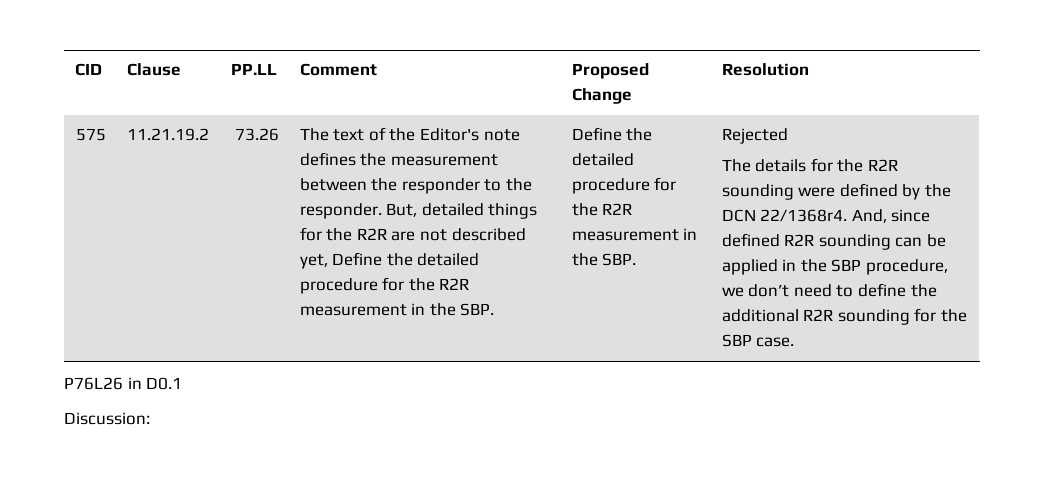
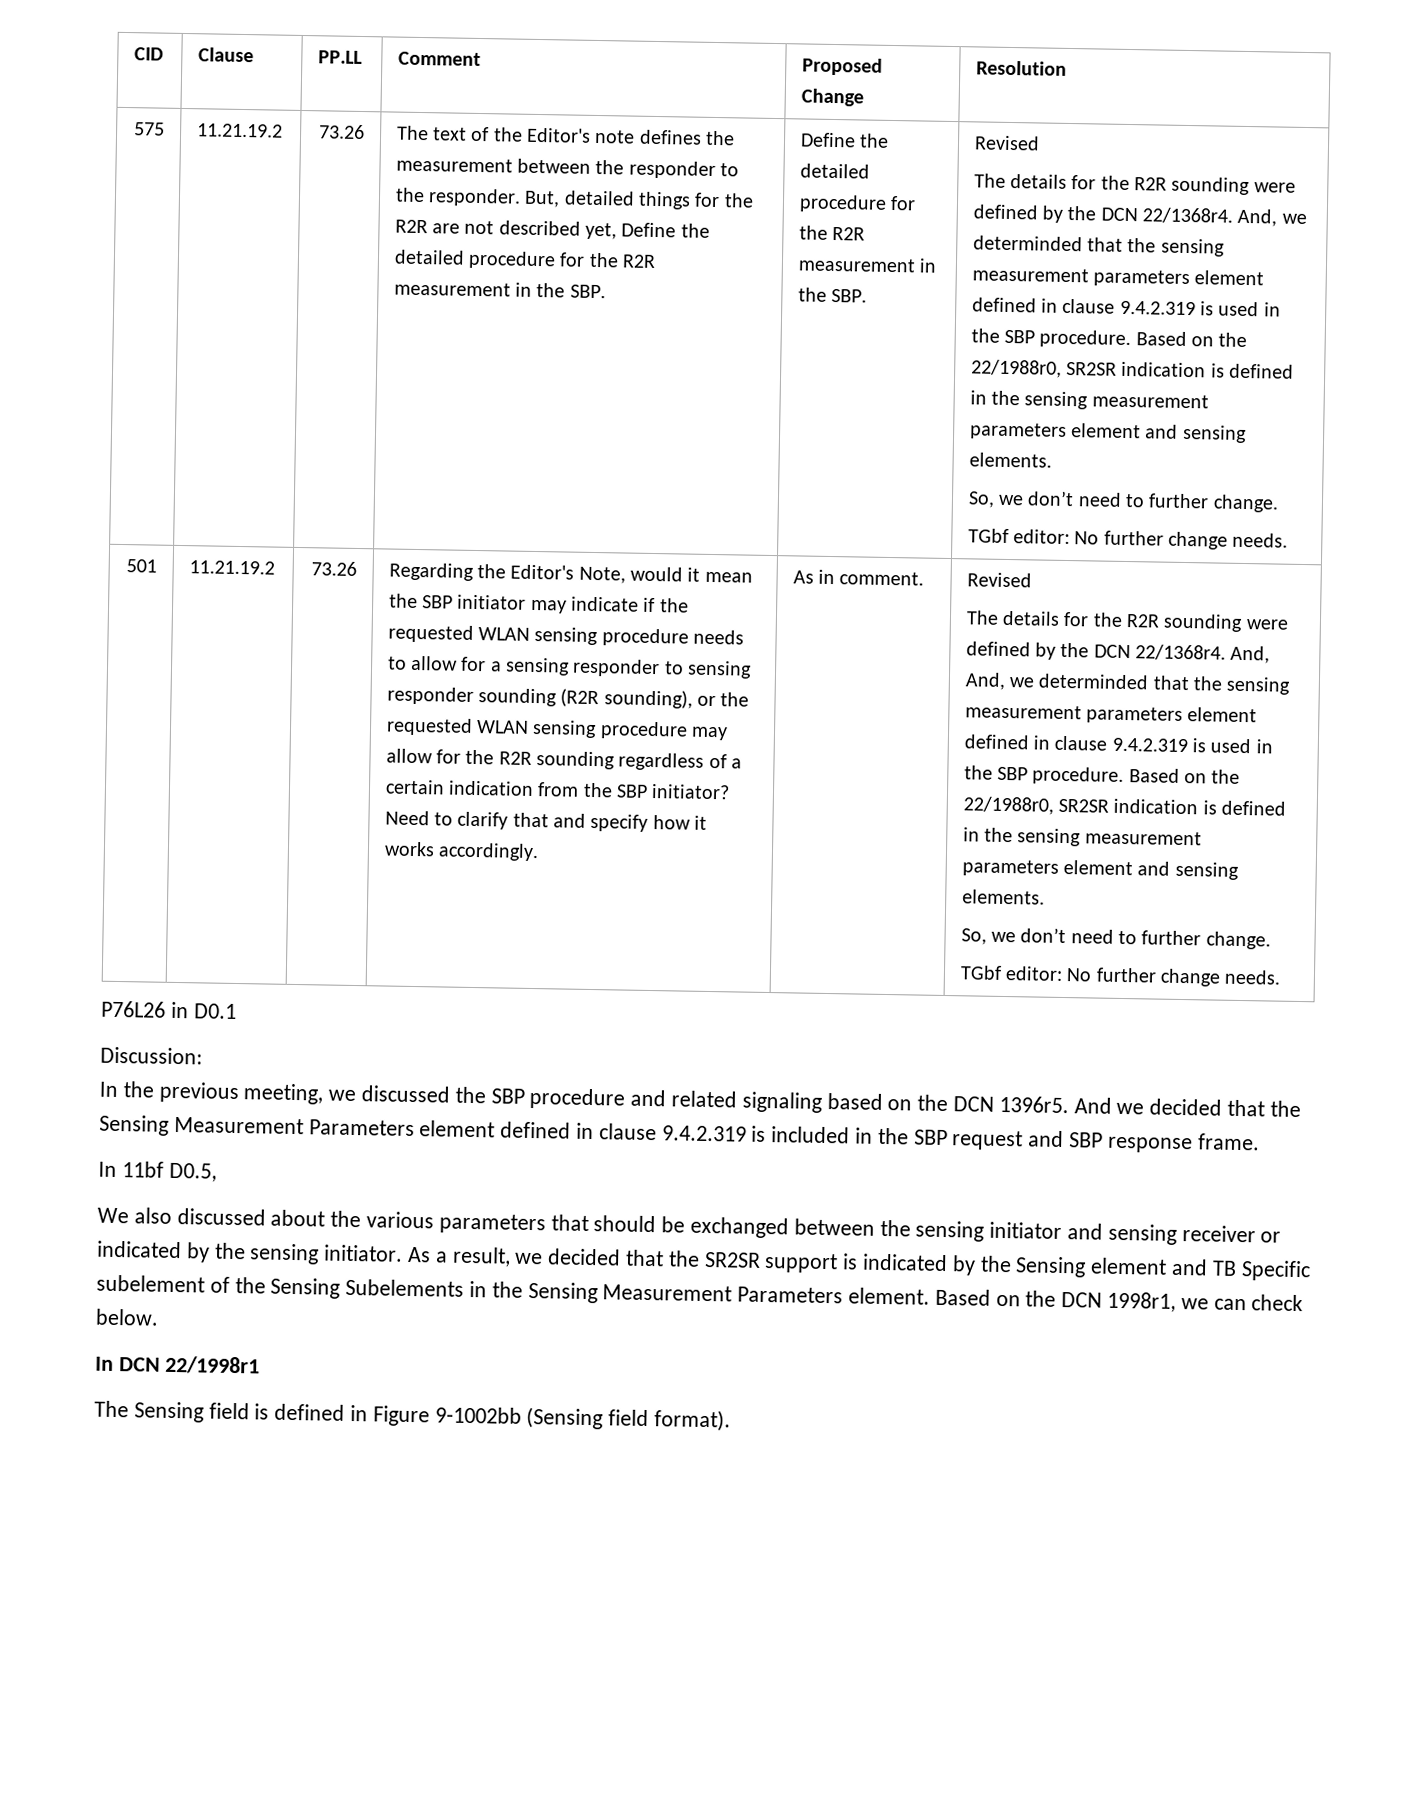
[721,128,788,144] Rejected -> [973,135,1040,151] Revised
[891,209,931,222] [721,233,947,250] [721,259,949,275] [721,283,937,297] [721,308,968,325] [721,334,795,347] [64,377,183,390] [64,412,150,425] since defined R2R sounding can be applied in the SBP procedure, we don’t need to define the additional R2R sounding for the SBP case. // P76L26 in D0.1 // Discussion: -> [1281,213,1307,225] [972,235,1225,257] [971,267,1265,288] [971,297,1281,317] [970,328,1248,349] [970,359,1295,379] [969,390,1209,410] [969,422,1247,444] [968,452,1052,468] [967,490,1279,513] [967,528,1289,550] [126,559,158,573] [188,560,275,575] [311,561,358,576] [388,562,753,584] [388,593,689,614] [387,624,745,647] [387,655,752,679] [386,686,750,709] [385,717,729,741] [385,748,742,771] [384,779,731,800] [384,810,707,832] [383,841,540,862] [792,569,925,586] [966,572,1032,588] [965,610,1288,632] [965,641,1271,664] [964,672,1292,695] [964,704,1258,724] [963,734,1273,754] [963,765,1241,786] [962,796,1287,816] [962,827,1202,847] [961,859,1239,880] [961,889,1045,905] [960,927,1271,950] [959,965,1282,987] [101,1000,237,1020] [100,1046,203,1065] [99,1081,1301,1118] [99,1114,1260,1154] [98,1161,217,1182] [97,1207,1282,1245] [97,1240,1311,1282] [96,1274,1304,1312] [95,1308,159,1326] [95,1355,260,1375] [94,1400,732,1432] we determinded that the sensing measurement parameters element defined in clause 9.4.2.319 is used in the SBP procedure. Based on the 22/1988r0, SR2SR indication is defined in the sensing measurement parameters element and sensing elements. // So, we don’t need to further change. // TGbf editor: No further change needs. // 501 | 11.21.19.2 | 73.26 | Regarding the Editor's Note, would it mean the SBP initiator may indicate if the requested WLAN sensing procedure needs to allow for a sensing responder to sensing responder sounding (R2R sounding), or the requested WLAN sensing procedure may allow for the R2R sounding regardless of a certain indication from the SBP initiator? Need to clarify that and specify how it works accordingly. | As in comment. | Revised // The details for the R2R sounding were defined by the DCN 22/1368r4. And, And, we determinded that the sensing measurement parameters element defined in clause 9.4.2.319 is used in the SBP procedure. Based on the 22/1988r0, SR2SR indication is defined in the sensing measurement parameters element and sensing elements. // So, we don’t need to further change. // TGbf editor: No further change needs. // P76L26 in D0.1 // Discussion: // In the previous meeting, we discussed the SBP procedure and related signaling based on the DCN 1396r5. And we decided that the Sensing Measurement Parameters element defined in clause 9.4.2.319 is included in the SBP request and SBP response frame. // In 11bf D0.5, // We also discussed about the various parameters that should be exchanged between the sensing initiator and sensing receiver or indicated by the sensing initiator. As a result, we decided that the SR2SR support is indicated by the Sensing element and TB Specific subelement of the Sensing Subelements in the Sensing Measurement Parameters element. Based on the DCN 1998r1, we can check below. // In DCN 22/1998r1 // The Sensing field is defined in Figure 9-1002bb (Sensing field format).

